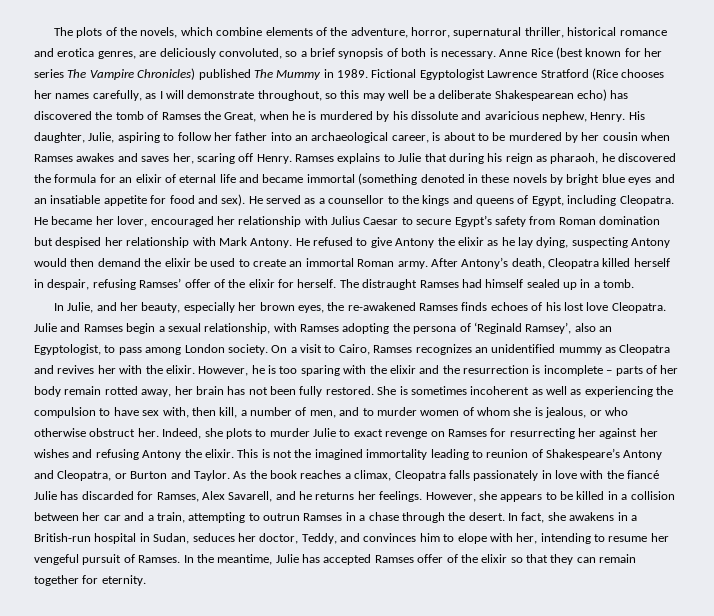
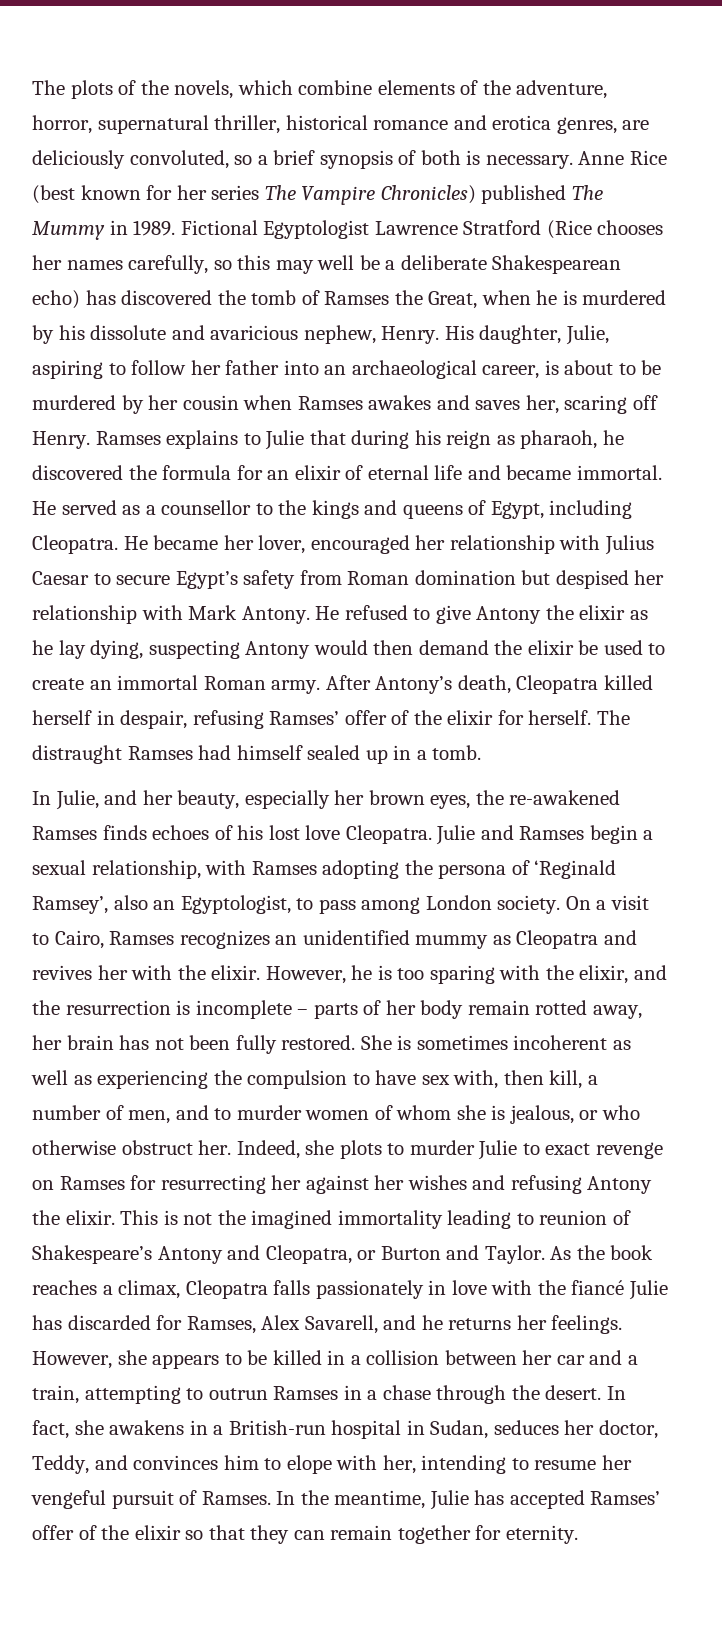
[145,90,322,101] as I will demonstrate throughout, -> (209, 264) none
[306,173,675,185] [34,194,246,206] immortal (something denoted in these novels by bright blue eyes and an insatiable appetite for food and sex). -> [576,465,662,480] immortal.
[389,365,416,374] elixir -> [579,965,629,984] elixir,
[374,555,414,563] Ramses -> [590,1491,661,1505] Ramses’

